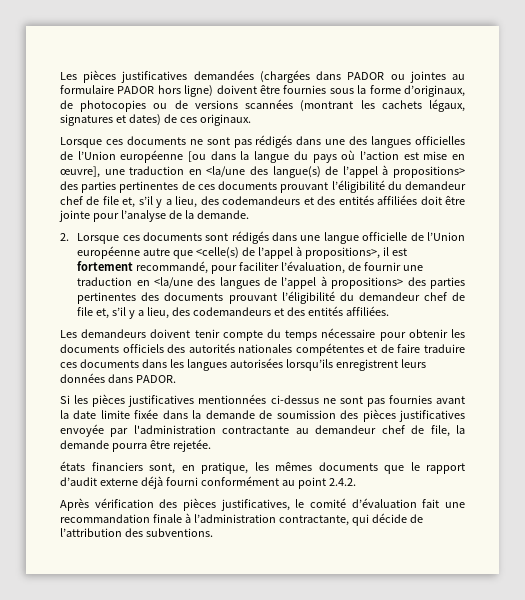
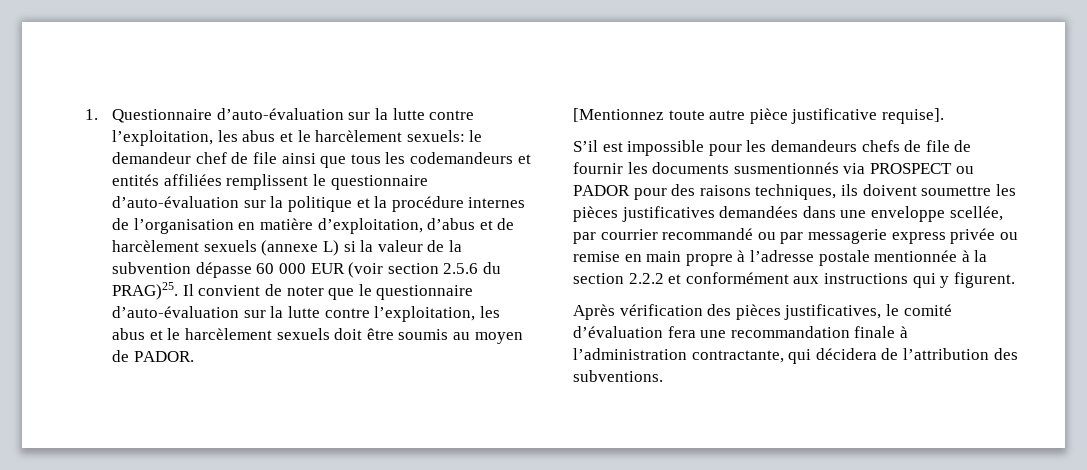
[60,70,465,83] [60,85,465,97] [60,99,466,112] [60,114,251,126] [60,135,466,148] [60,150,465,163] [60,165,466,178] [60,180,467,193] [60,196,336,208] Les pièces justificatives demandées (chargées dans PADOR ou jointes au formulaire PADOR hors ligne) doivent être fournies sous la forme d’originaux, de photocopies ou de versions scannées (montrant les cachets légaux, signatures et dates) de ces originaux. // Lorsque ces documents ne sont pas rédigés dans une des langues officielles de l’Union européenne [ou dans la langue du pays où l’action est mise en œuvre], une traduction en <la/une des langue(s) de l’appel à propositions> des parties pertinentes de ces documents prouvant l’éligibilité du demandeur chef de file et, s’il y a lieu, des codemandeurs et des -> [85,108,475,123] [112,130,483,146] [112,152,531,168] 1. Questionnaire d’auto-évaluation sur la lutte contre l’exploitation, les abus et le harcèlement sexuels: le demandeur chef de file ainsi que tous les codemandeurs et
[420,196,465,205] [59,210,249,222] [60,231,466,244] [77,246,407,259] [77,261,424,274] [77,276,466,289] [77,291,466,304] [77,306,389,319] [60,328,465,341] [60,343,465,356] [60,358,426,371] [60,373,176,383] [60,394,466,407] [60,409,465,422] [60,424,466,437] [60,439,211,452] [60,461,465,474] [60,476,356,489] doit être jointe pour l’analyse de la demande. // 2. Lorsque ces documents sont rédigés dans une langue officielle de l’Union européenne autre que <celle(s) de l’appel à propositions>, il est fortement recommandé, pour faciliter l’évaluation, de fournir une traduction en <la/une des langues de l’appel à propositions> des parties pertinentes des documents prouvant l’éligibilité du demandeur chef de file et, s’il y a lieu, des codemandeurs et des entités affiliées. // Les demandeurs doivent tenir compte du temps nécessaire pour obtenir les documents officiels des autorités nationales compétentes et de faire traduire ces documents dans les langues autorisées lorsqu’ils enregistrent leurs données dans PADOR. // Si les pièces justificatives mentionnées ci-dessus ne sont pas fournies avant la date limite fixée dans la demande de soumission des pièces justificatives envoyée par l'administration contractante au demandeur chef de file, la demande pourra être rejetée. // états financiers sont, en pratique, les mêmes documents que le rapport d’audit externe déjà fourni conformément au point 2.4.2. -> [226,174,428,190] [112,196,526,212] [112,218,515,234] [112,240,462,256] [112,262,501,278] [112,282,474,300] [112,306,500,322] [112,328,523,344] [112,350,194,362] [573,108,944,124] [573,140,972,156] [573,162,974,174] [573,184,1016,200] [573,206,1003,222] [573,228,1018,244] [573,250,988,266] [573,272,1015,288] remplissent le questionnaire d’auto-évaluation sur la politique et la procédure internes de l’organisation en matière d’exploitation, d’abus et de harcèlement sexuels (annexe L) si la valeur de la subvention dépasse 60 000 EUR (voir section 2.5.6 du PRAG)25. Il convient de noter que le questionnaire d’auto-évaluation sur la lutte contre l’exploitation, les abus et le harcèlement sexuels doit être soumis au moyen de PADOR. // [Mentionnez toute autre pièce justificative requise]. // S’il est impossible pour les demandeurs chefs de file de fournir les documents susmentionnés via PROSPECT ou PADOR pour des raisons techniques, ils doivent soumettre les pièces justificatives demandées dans une enveloppe scellée, par courrier recommandé ou par messagerie express privée ou remise en main propre à l’adresse postale mentionnée à la section 2.2.2 et conformément aux instructions qui y figurent.
[422,499,440,508] fait -> [667,326,696,338] fera
[371,513,407,523] décide -> [815,348,877,360] décidera

